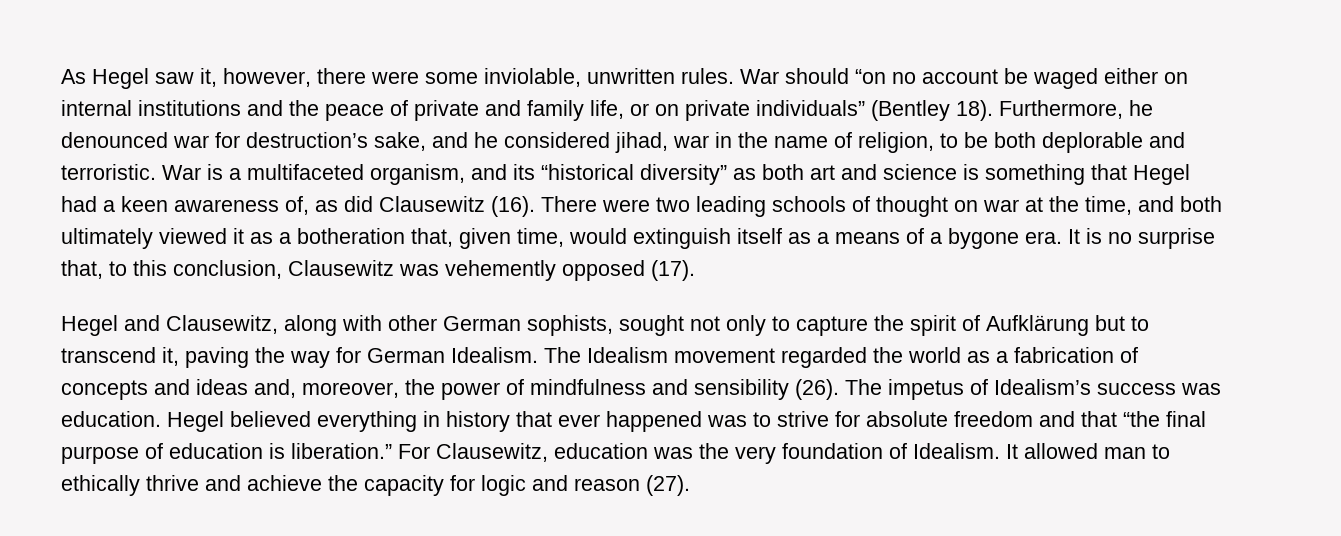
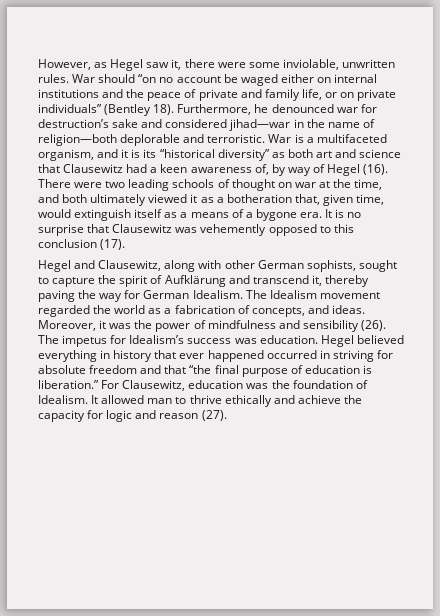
[61,69,86,84] As -> [38,59,108,70] However, as
[223,68,311,87] however, -> (182, 64) none
[374,132,1036,153] sake, and he considered jihad, war in the name of religion, to be both -> [112,119,375,131] [38,134,117,146] sake and considered jihad—war in the name of religion—both
(507, 172) none -> [121,149,141,158] it is
[963,164,1190,185] is something that Hegel -> [38,164,124,173] that Clausewitz
[315,196,485,212] as did Clausewitz -> [271,164,361,176] by way of Hegel
[61,260,282,279] that, to this conclusion, -> [87,224,110,233] that
(645, 270) none -> [319,224,354,233] [38,239,97,248] to this conclusion
[690,315,766,336] not only -> (397, 266) none
[1095,315,1149,331] but to -> [228,275,250,284] and
(179, 356) none -> [324,275,369,287] thereby
[61,379,399,400] concepts and ideas and, moreover, -> [251,305,365,317] [38,320,132,331] concepts, and ideas. Moreover, it was
[970,379,988,395] of -> [110,335,127,344] for
[707,411,829,427] was to strive -> [266,350,374,362] occurred in striving
[735,446,776,464] very -> (290, 384) none
[61,475,199,496] ethically thrive -> [189,395,272,407] thrive ethically

